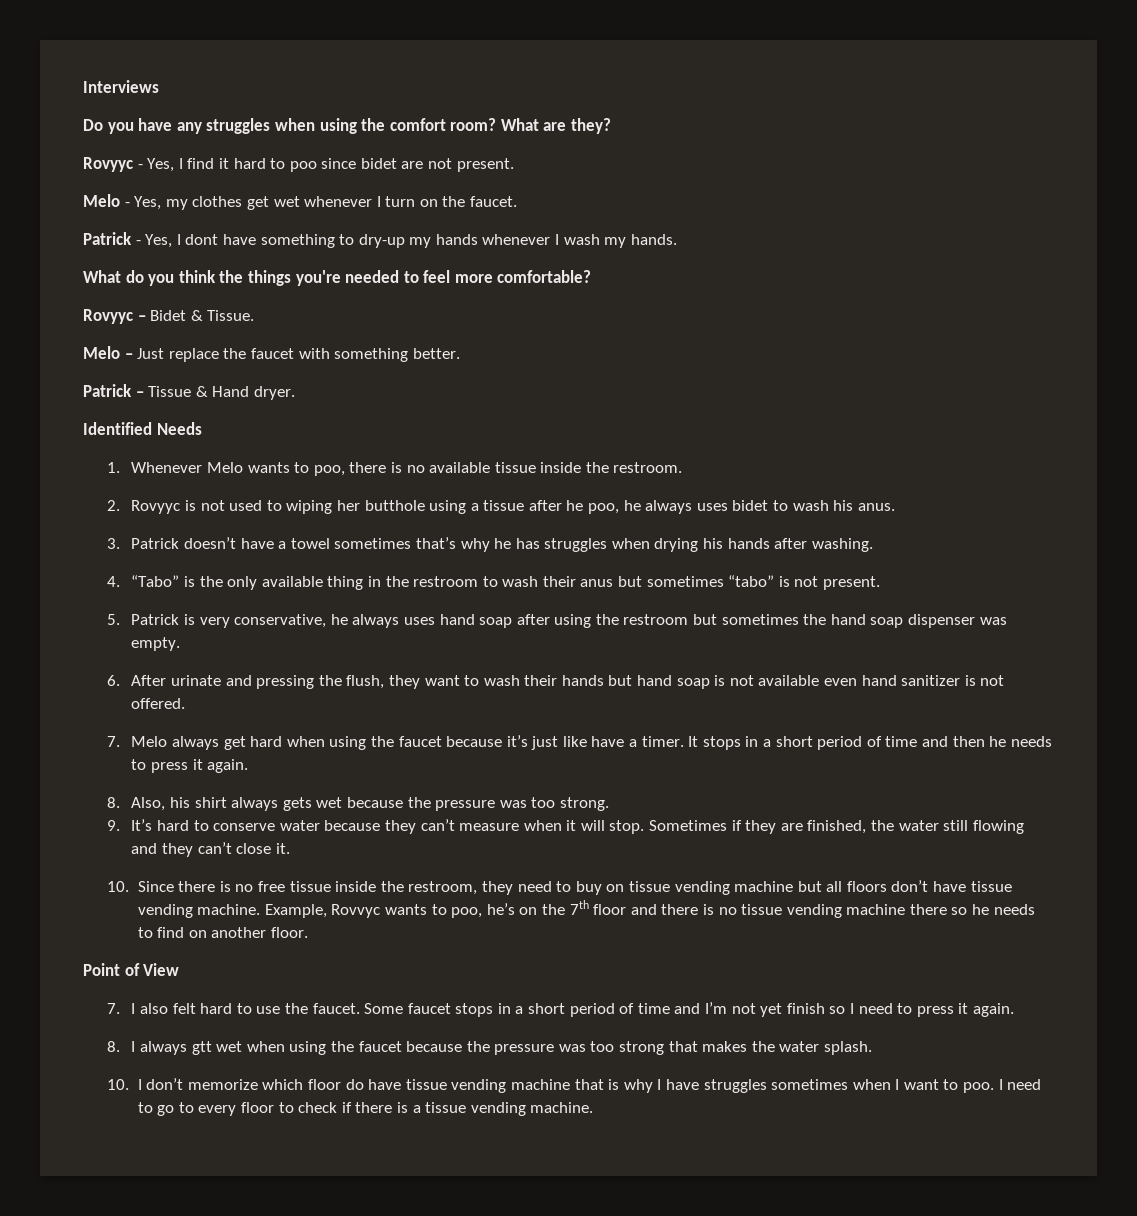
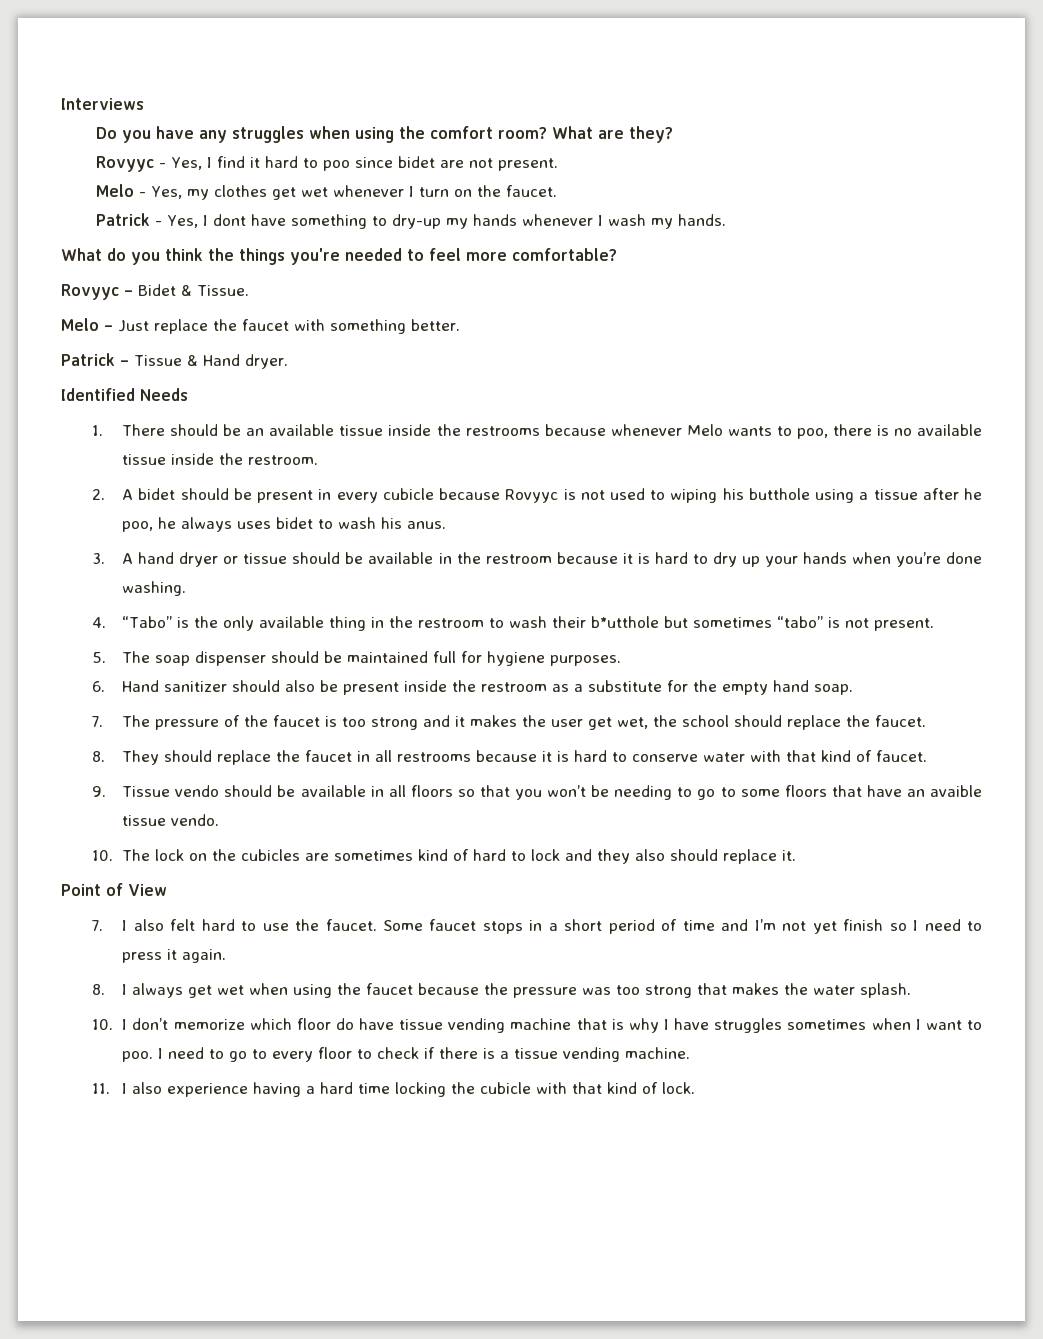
[131,462,203,473] Whenever -> [122,424,682,436] There should be an available tissue inside the restrooms because whenever
(121, 505) none -> [122,488,501,503] A bidet should be present in every cubicle because
[336,500,360,511] her -> [722,488,744,500] his
[131,537,808,552] Patrick doesn’t have a towel sometimes that’s why he has struggles when drying his hands after -> [122,552,983,567] A hand dryer or tissue should be available in the restroom because it is hard to dry up your hands when you’re done
[580,579,614,587] anus -> [591,616,660,628] b*utthole
[131,614,1007,628] [131,637,181,651] [107,675,1005,689] [131,698,186,709] [107,735,1052,750] [131,759,249,773] [107,797,609,811] [107,819,1024,834] [131,842,290,857] [107,880,1012,895] [137,900,1035,918] [137,927,309,938] Patrick is very conservative, he always uses hand soap after using the restroom but sometimes the hand soap dispenser was empty. // 6. After urinate and pressing the flush, they want to wash their hands but hand soap is not available even hand sanitizer is not offered. // 7. Melo always get hard when using the faucet because it’s just like have a timer. It stops in a short period of time and then he needs to press it again. // 8. Also, his shirt always gets wet because the pressure was too strong. // 9. It’s hard to conserve water because they can’t measure when it will stop. Sometimes if they are finished, the water still flowing and they can’t close it. // 10. Since there is no free tissue inside the restroom, they need to buy on tissue vending machine but all floors don’t have tissue vending machine. Example, Rovvyc wants to poo, he’s on the 7th floor and there is no tissue vending machine there so he needs to find on another floor. -> [122,651,622,666] [91,680,854,695] [91,715,927,730] [91,750,928,765] [91,785,982,800] [122,814,220,826] [91,849,797,864] The soap dispenser should be maintained full for hygiene purposes. // 6. Hand sanitizer should also be present inside the restroom as a substitute for the empty hand soap. // 7. The pressure of the faucet is too strong and it makes the user get wet, the school should replace the faucet. // 8. They should replace the faucet in all restrooms because it is hard to conserve water with that kind of faucet. // 9. Tissue vendo should be available in all floors so that you won’t be needing to go to some floors that have an avaible tissue vendo. // 10. The lock on the cubicles are sometimes kind of hard to lock and they also should replace it.
[191,1041,212,1055] gtt -> [188,985,213,998] get
(594, 1107) none -> [91,1082,696,1097] // 11. I also experience having a hard time locking the cubicle with that kind of lock.

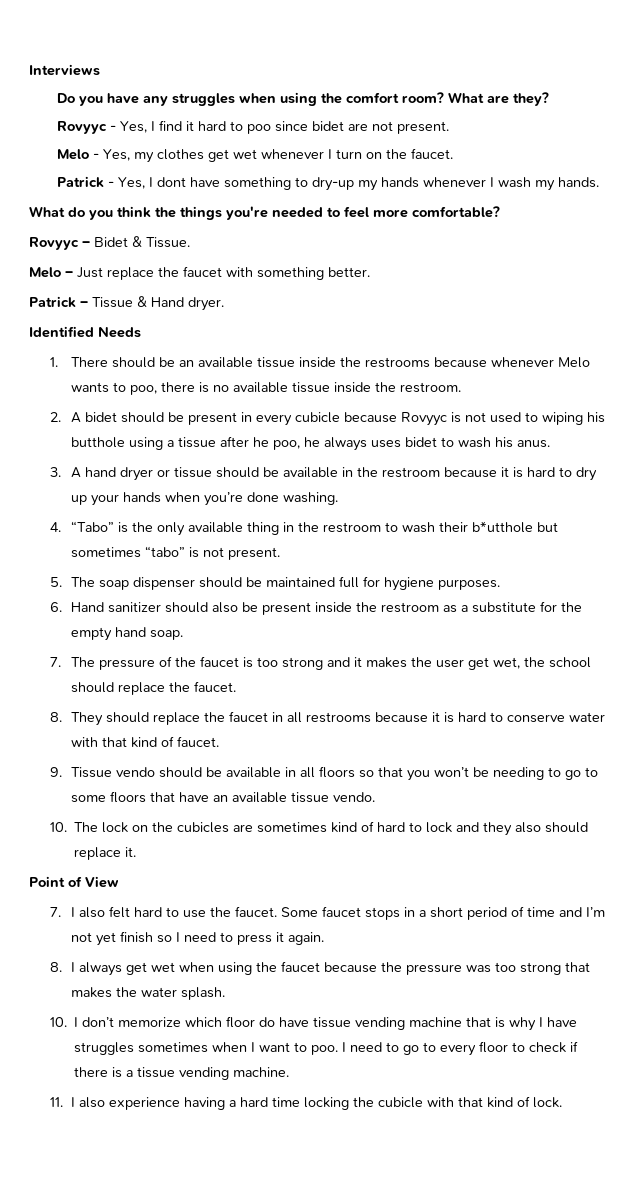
[929,785,982,797] avaible -> [231,792,287,803] available

